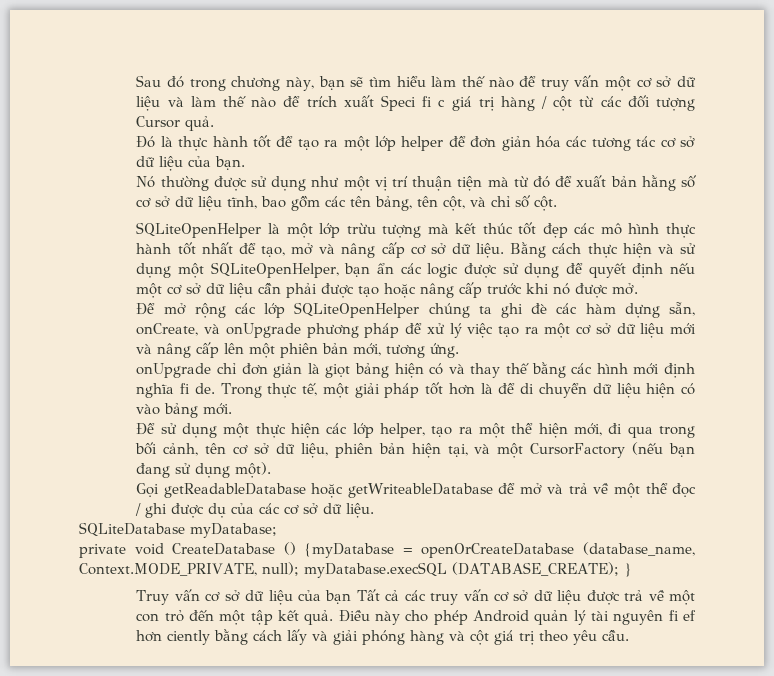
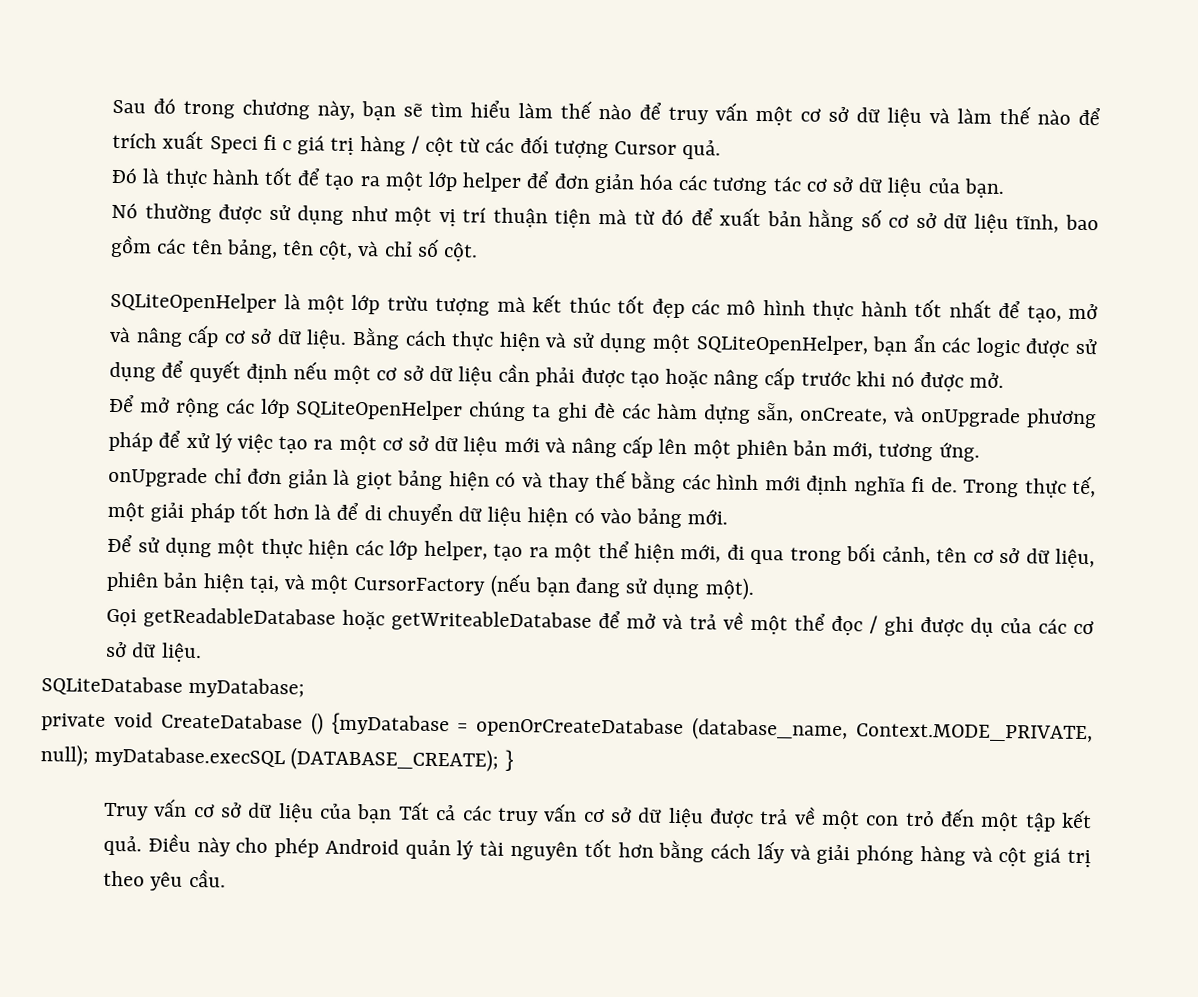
[668,610,697,621] [136,630,211,645] fi ef hơn ciently -> [583,838,654,858] tốt hơn

